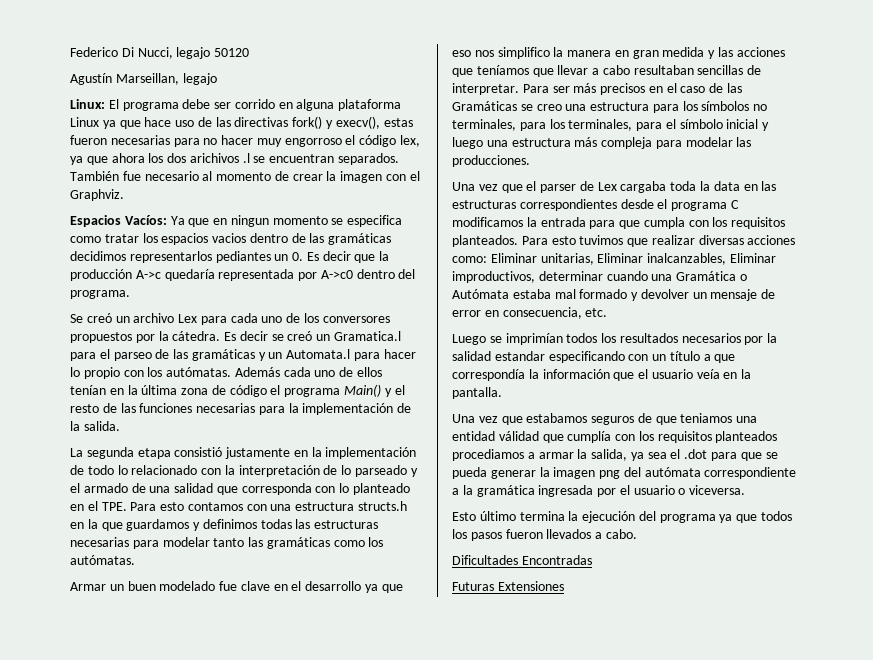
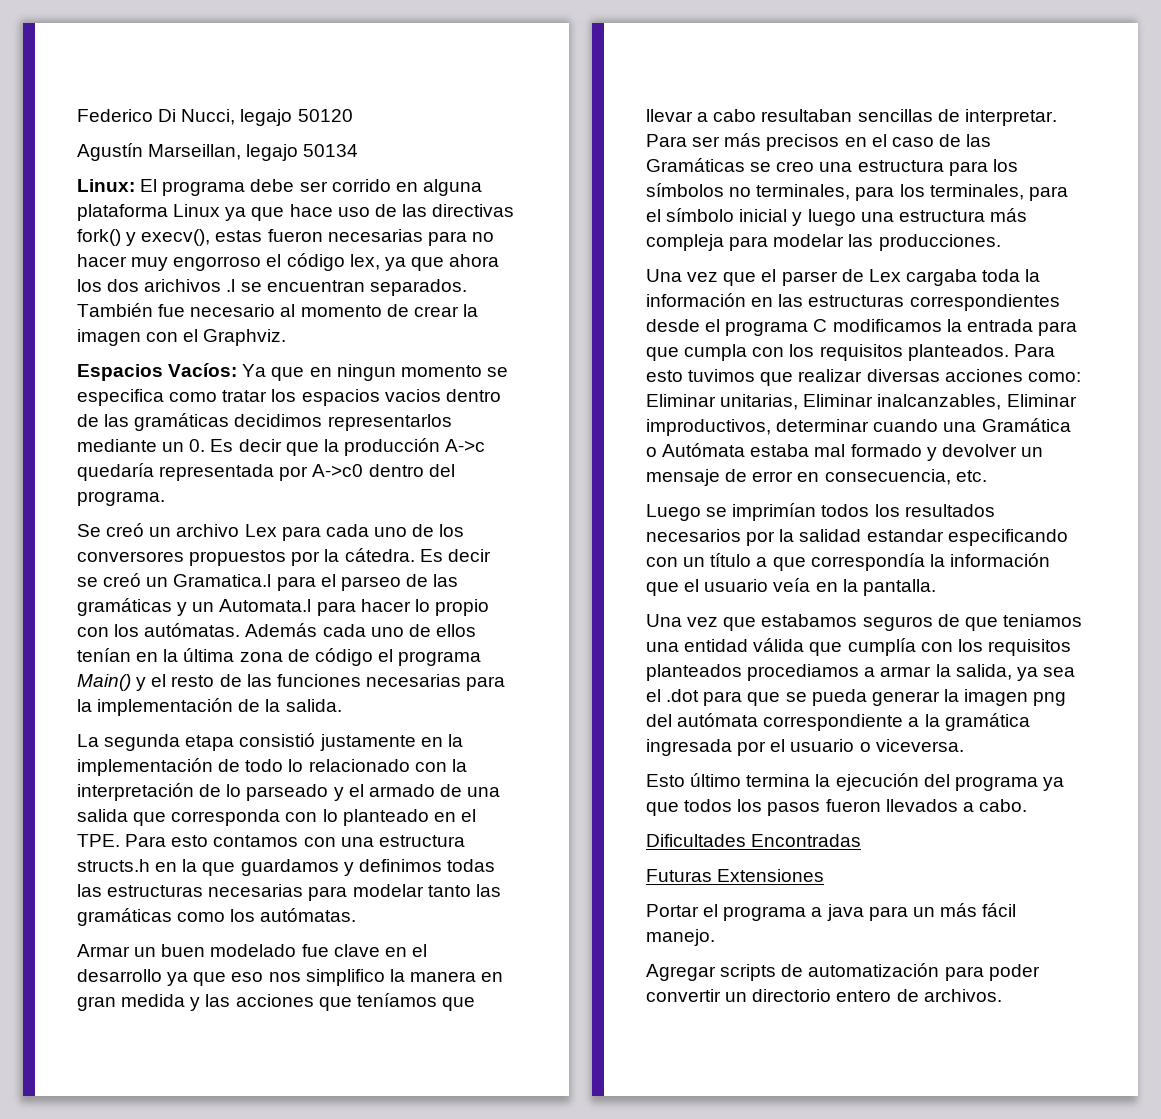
(217, 79) none -> [303,144,359,157] 50134
[215,251,271,263] pediantes -> [77,439,157,452] mediante
[174,483,214,493] salidad -> [77,809,128,822] salida
[713,181,740,191] data -> [646,293,746,307] información
[498,431,539,441] válidad -> [753,638,805,652] válida
(564, 586) none -> [646,903,1017,921] [646,929,715,946] [646,963,1040,981] [646,989,1002,1002] // Portar el programa a java para un más fácil manejo. // Agregar scripts de automatización para poder convertir un directorio entero de archivos.

